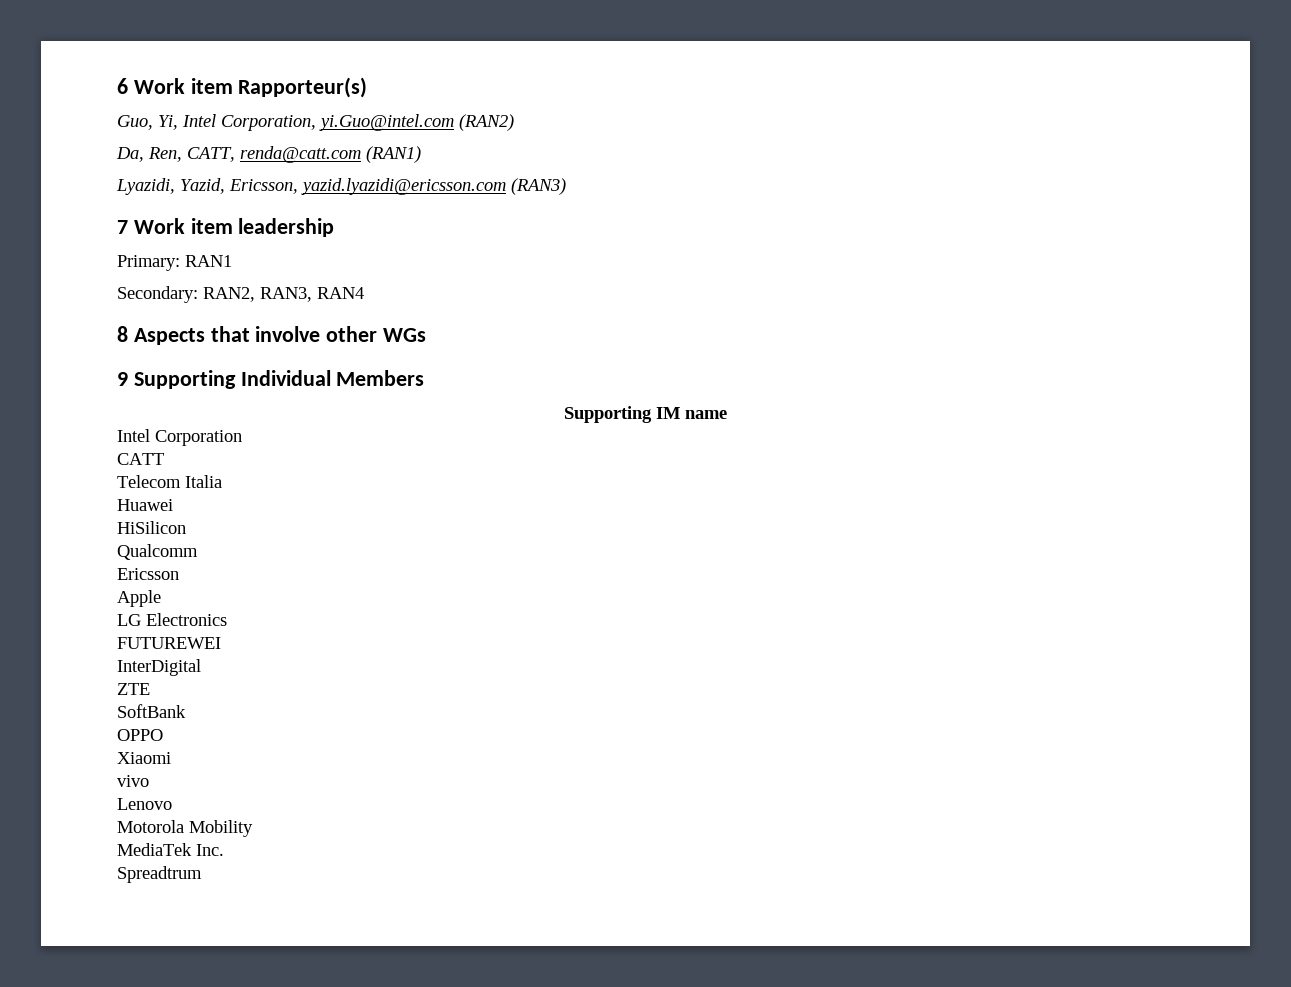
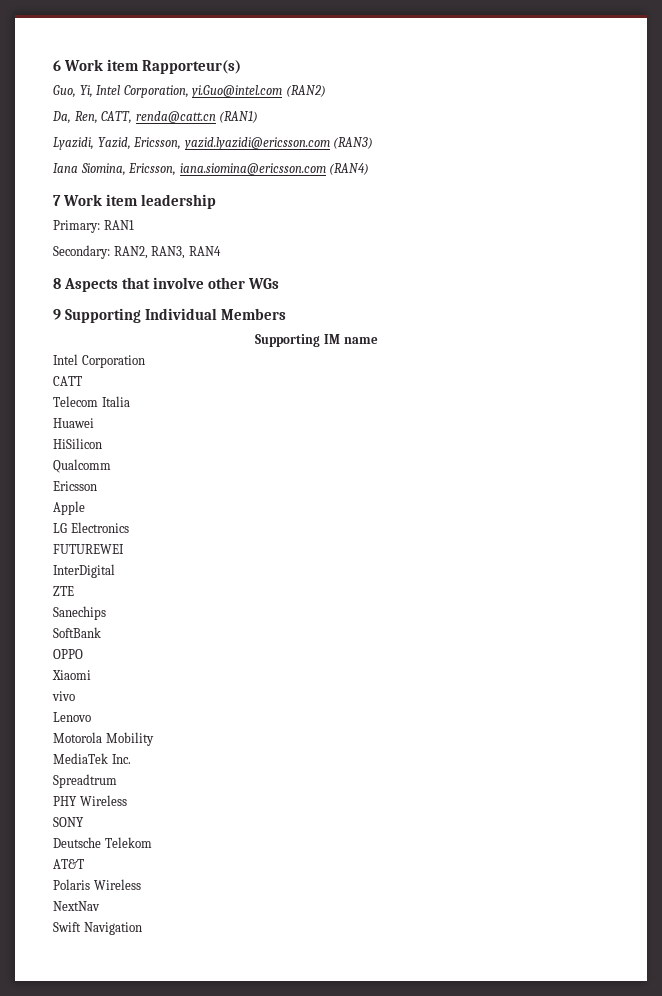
[240,146,361,163] renda@catt.com -> [135,111,216,123] renda@catt.cn
(566, 186) none -> [53,163,370,176] // Iana Siomina, Ericsson, iana.siomina@ericsson.com (RAN4)
(150, 689) none -> [53,606,106,620] // Sanechips
(202, 874) none -> [53,795,127,806] [53,817,84,827] [53,837,152,848] [53,859,84,869] [53,879,141,890] [53,901,100,911] [53,922,142,935] // PHY Wireless // SONY // Deutsche Telekom // AT&T // Polaris Wireless // NextNav // Swift Navigation

